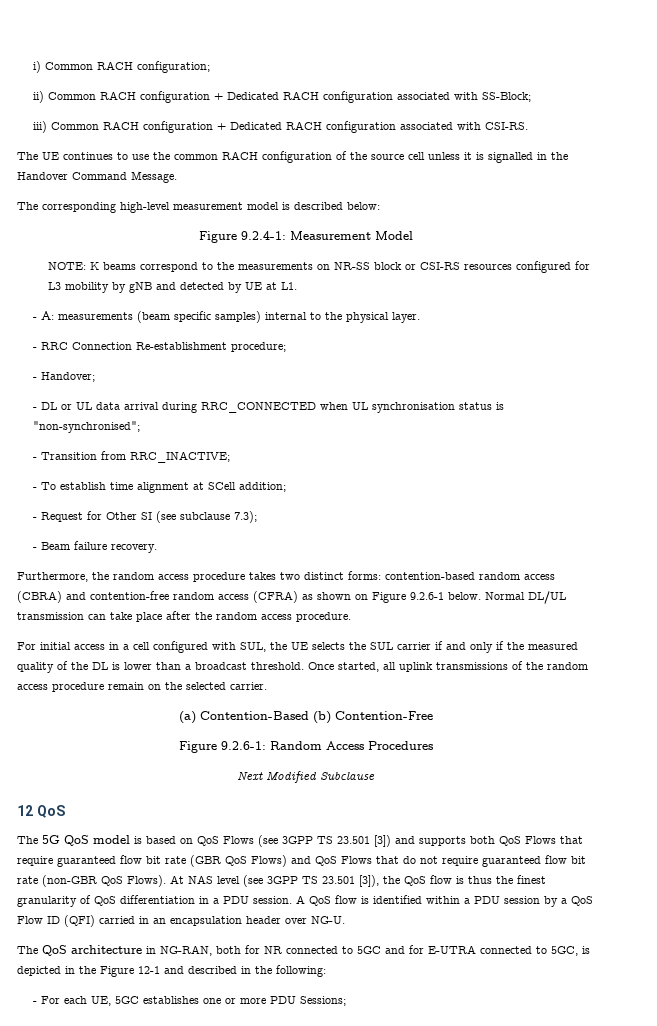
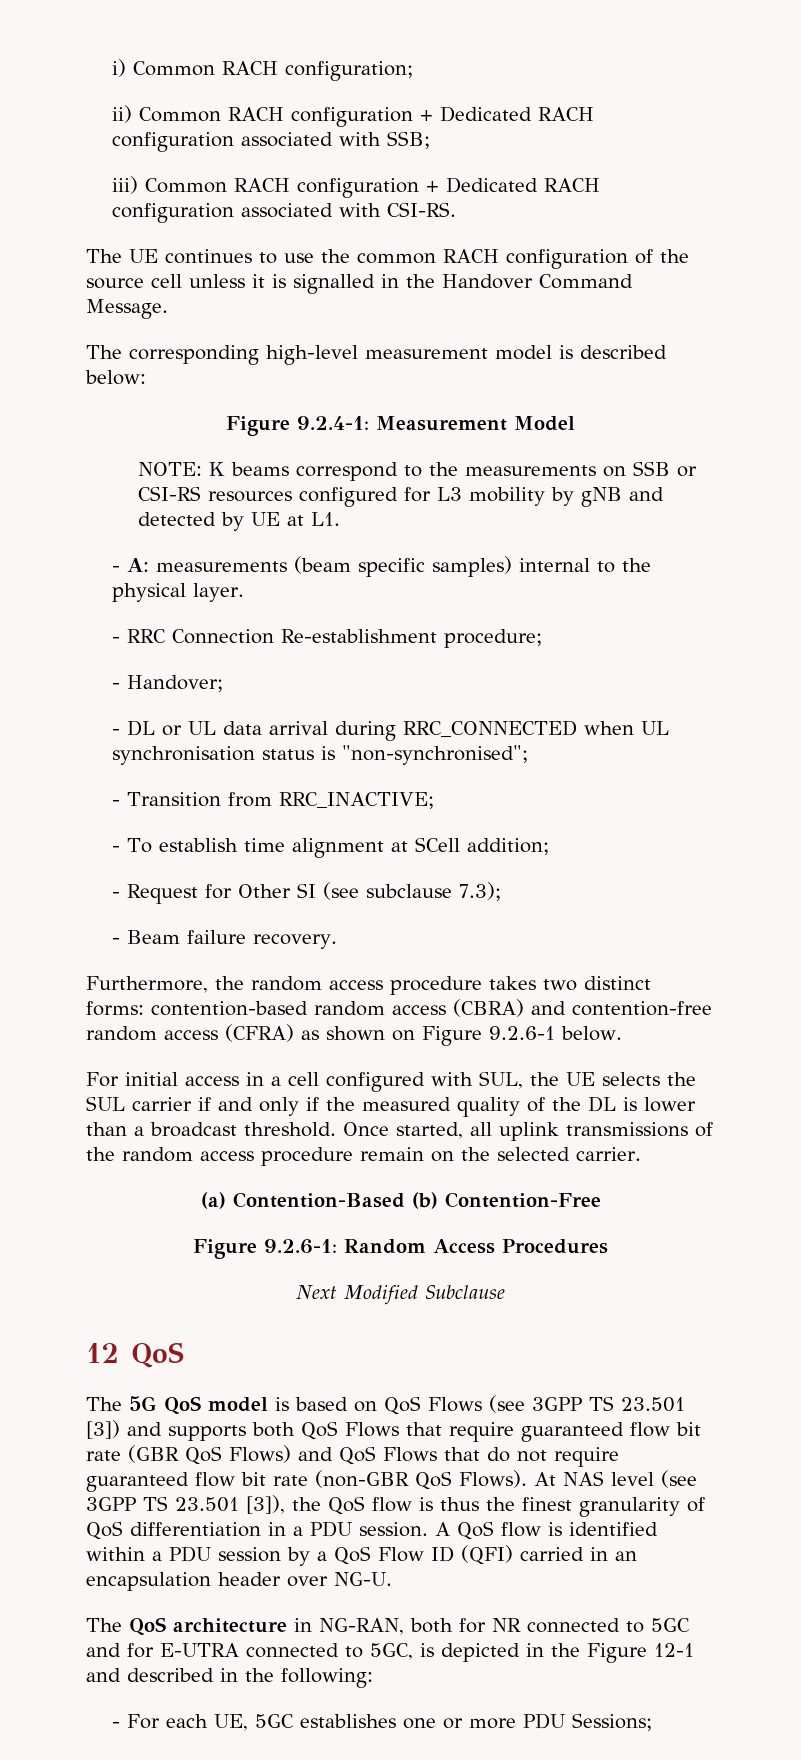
[481,92,531,102] SS-Block; -> [386,131,430,149] SSB;
[334,262,403,270] NR-SS block -> [632,461,670,476] SSB
[485,591,566,604] [17,611,351,622] Normal DL/UL transmission can take place after the random access procedure. -> (622, 1033) none

